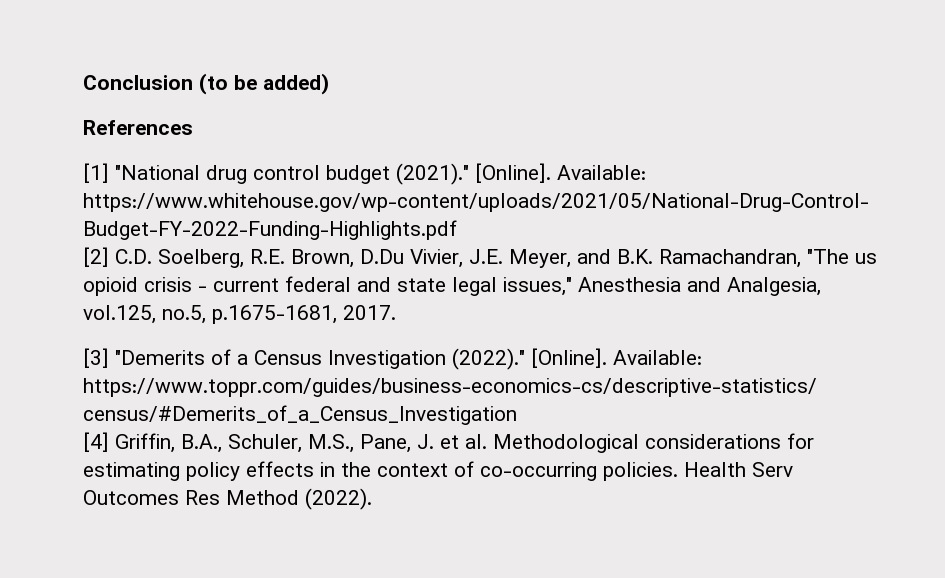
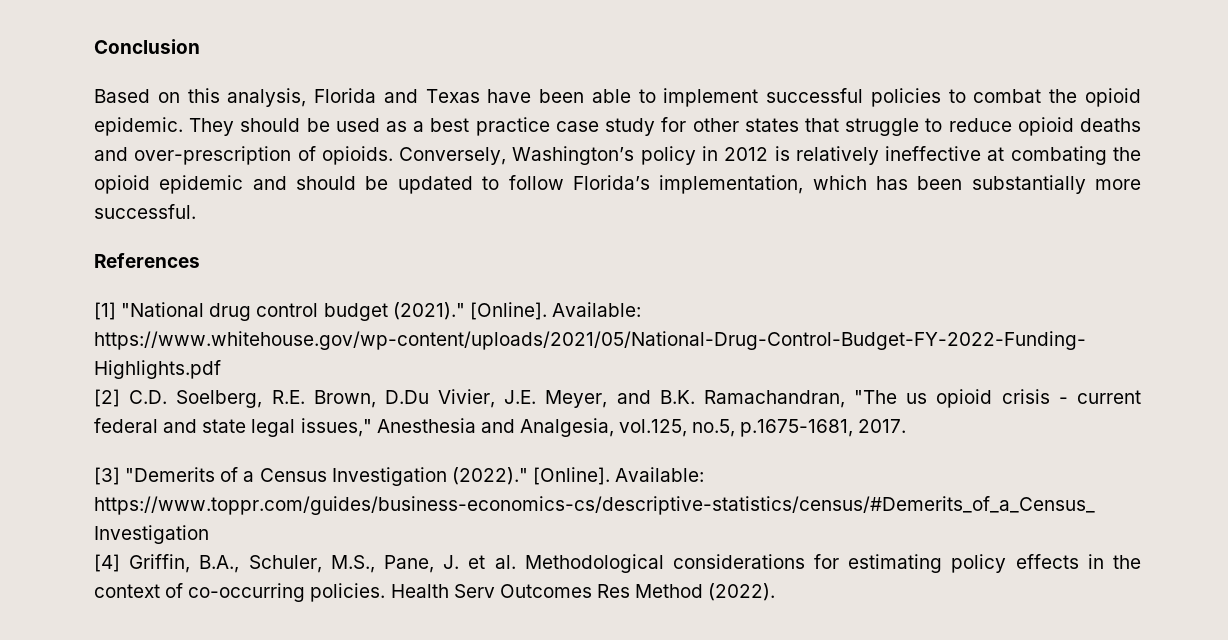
[199,73,329,95] (to be added) -> [94,88,1141,107] [94,117,1141,136] [94,146,1142,165] [94,175,1142,194] [94,204,196,219] // Based on this analysis, Florida and Texas have been able to implement successful policies to combat the opioid epidemic. They should be used as a best practice case study for other states that struggle to reduce opioid deaths and over-prescription of opioids. Conversely, Washington’s policy in 2012 is relatively ineffective at combating the opioid epidemic and should be updated to follow Florida’s implementation, which has been substantially more successful.

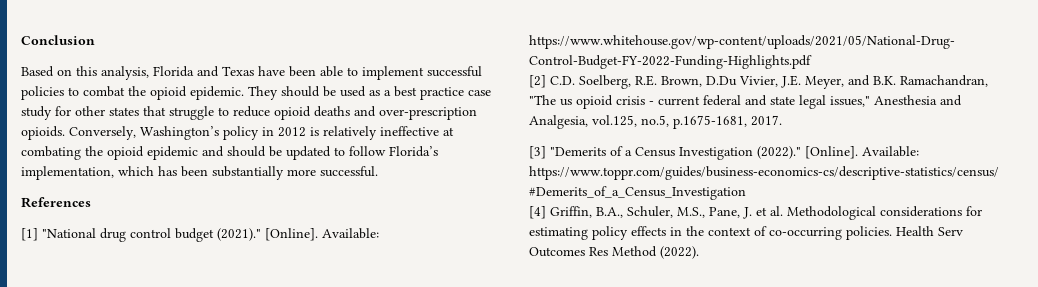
[297,146,316,161] of -> (477, 113) none

